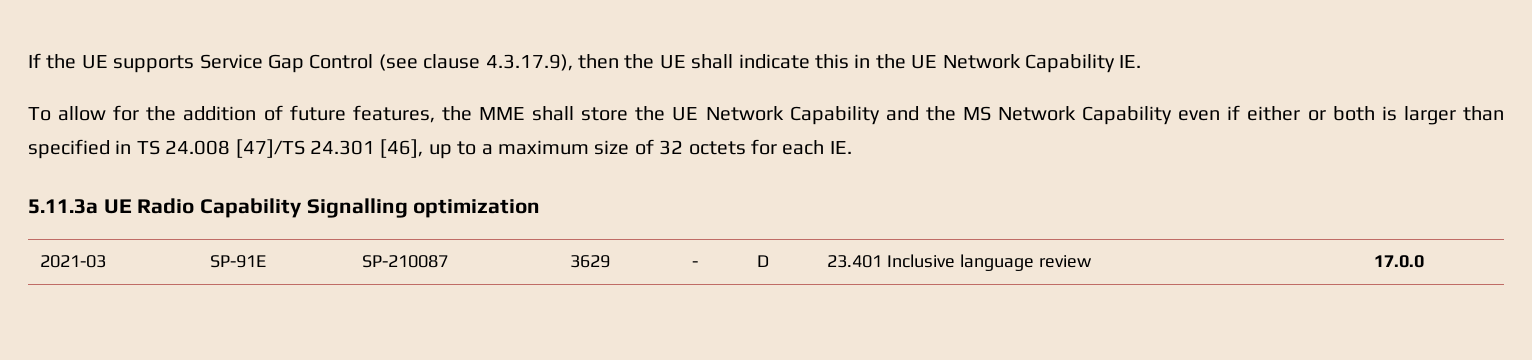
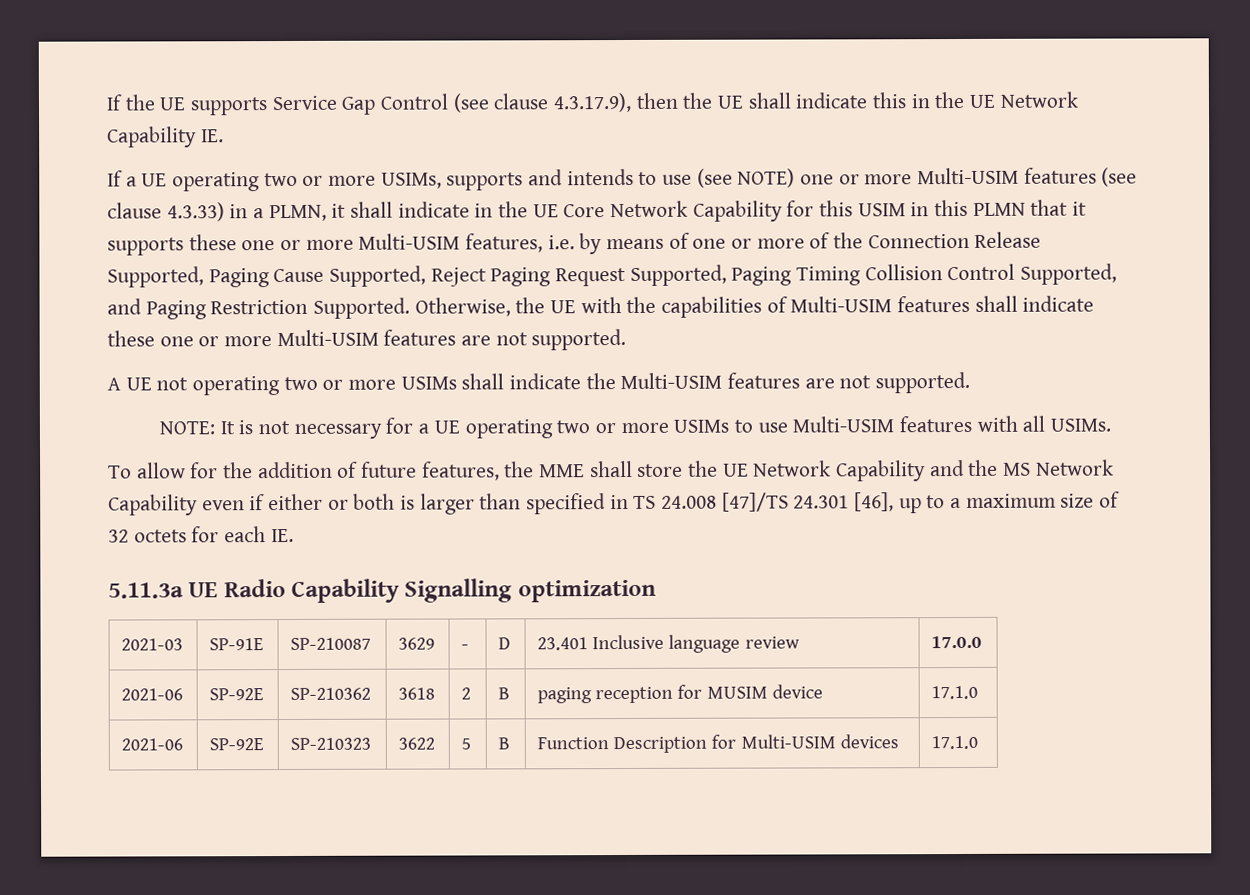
(1142, 61) none -> [107,167,1138,192] [107,199,1088,222] [107,231,1042,256] [107,263,1118,288] [107,295,1095,320] [107,328,627,351] [107,371,971,396] [159,415,1111,439] // If a UE operating two or more USIMs, supports and intends to use (see NOTE) one or more Multi-USIM features (see clause 4.3.33) in a PLMN, it shall indicate in the UE Core Network Capability for this USIM in this PLMN that it supports these one or more Multi-USIM features, i.e. by means of one or more of the Connection Release Supported, Paging Cause Supported, Reject Paging Request Supported, Paging Timing Collision Control Supported, and Paging Restriction Supported. Otherwise, the UE with the capabilities of Multi-USIM features shall indicate these one or more Multi-USIM features are not supported. // A UE not operating two or more USIMs shall indicate the Multi-USIM features are not supported. // NOTE: It is not necessary for a UE operating two or more USIMs to use Multi-USIM features with all USIMs.
(1425, 261) none -> [121,688,184,701] [209,688,265,701] [290,687,372,700] [398,687,436,700] [461,687,472,700] [498,687,511,700] [537,684,823,704] [931,685,979,700] [121,738,184,751] [209,738,265,751] [290,737,372,750] [398,737,436,750] [461,738,472,750] [498,737,511,750] [537,734,899,754] [931,735,979,750] // 2021-06 | SP-92E | SP-210362 | 3618 | 2 | B | paging reception for MUSIM device | 17.1.0 // 2021-06 | SP-92E | SP-210323 | 3622 | 5 | B | Function Description for Multi-USIM devices | 17.1.0

